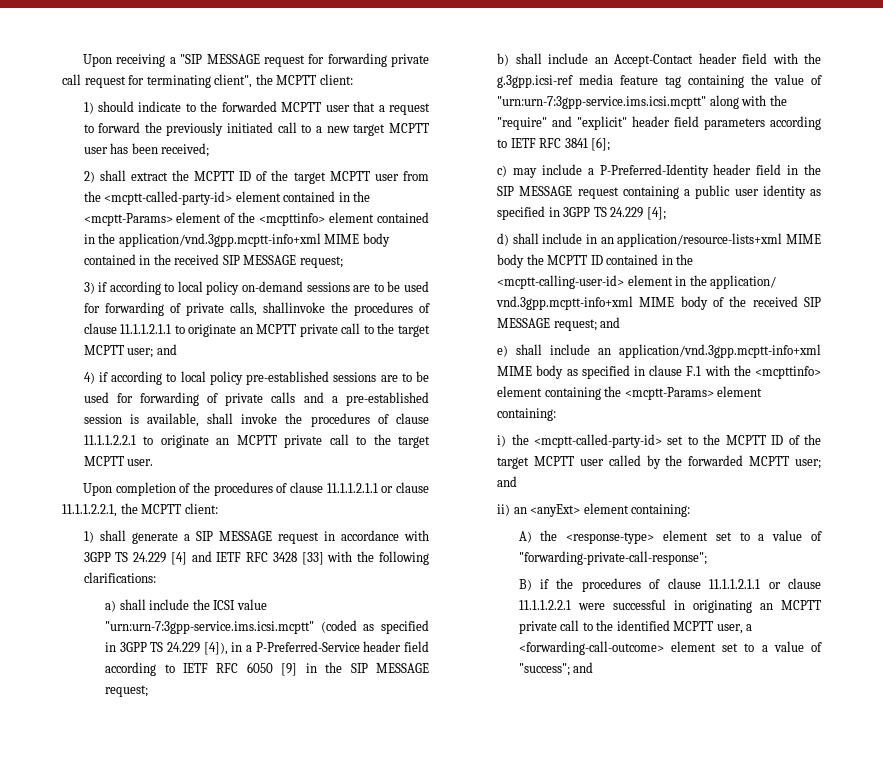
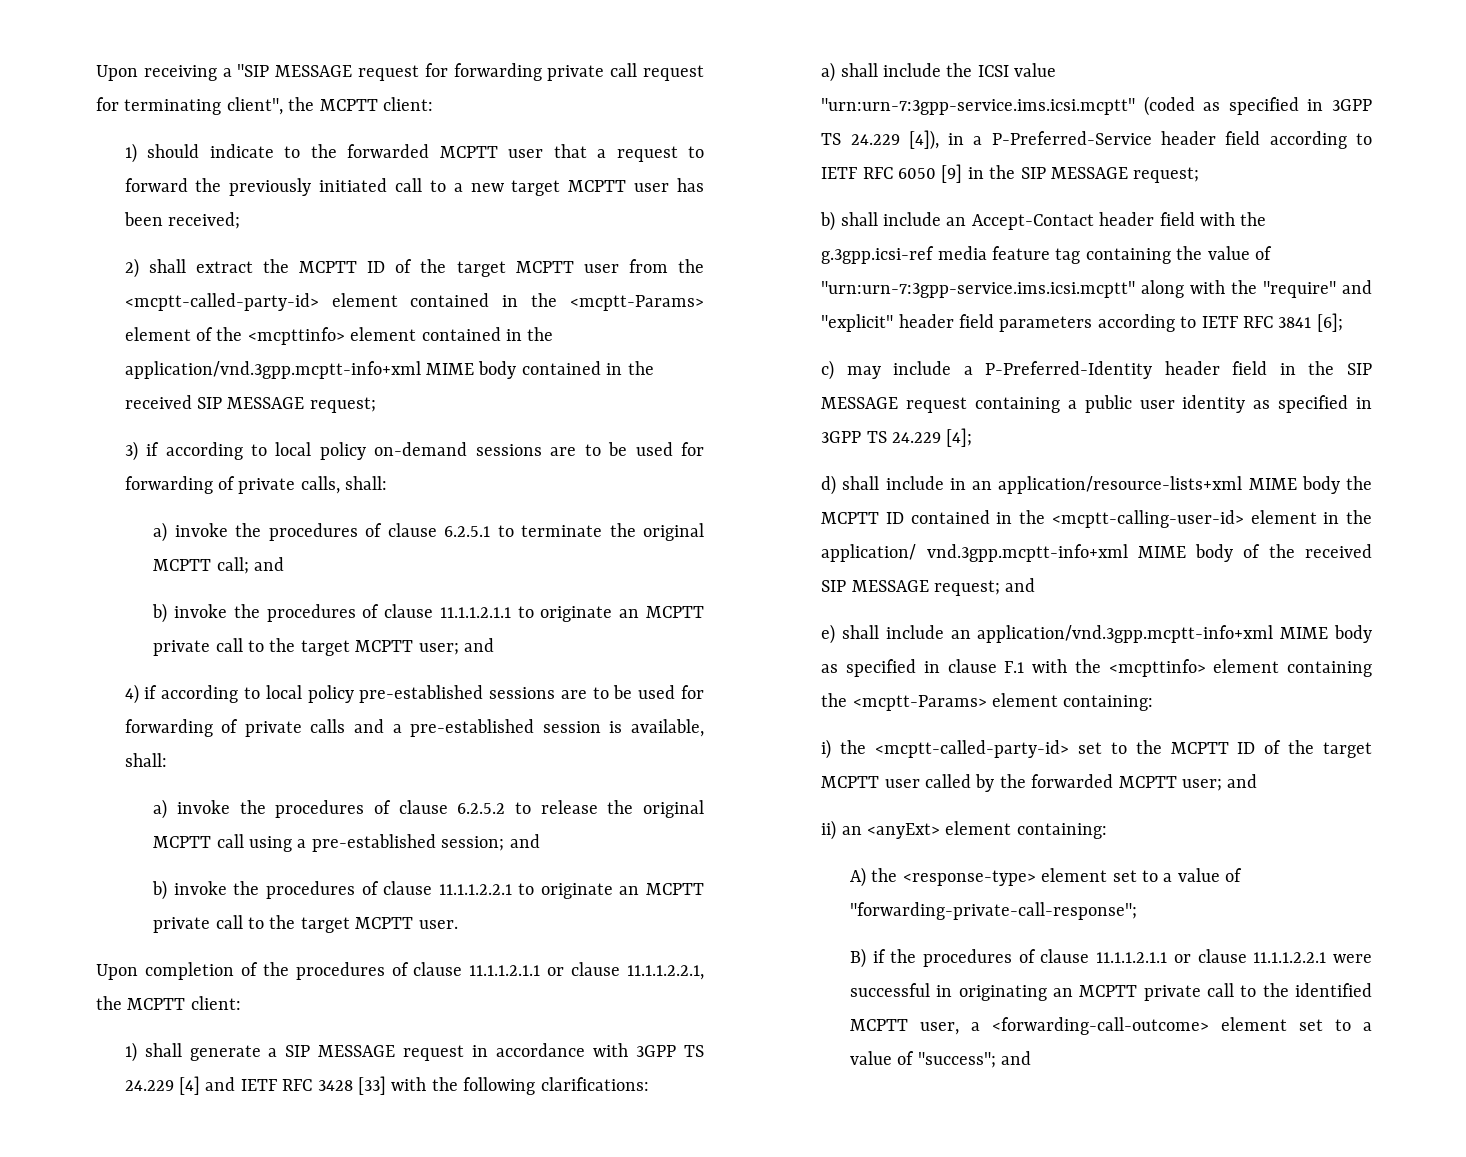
[262,302,325,313] shallinvoke -> [345,476,388,490] [153,522,705,542] [153,557,285,574] [152,603,228,623] shall: // a) invoke the procedures of clause 6.2.5.1 to terminate the original MCPTT call; and // b) invoke
[207,413,234,424] shall -> [124,753,167,767] [153,799,704,819] [153,834,540,852] [152,880,168,900] shall: // a) invoke the procedures of clause 6.2.5.2 to release the original MCPTT call using a pre-established session; and // b)

